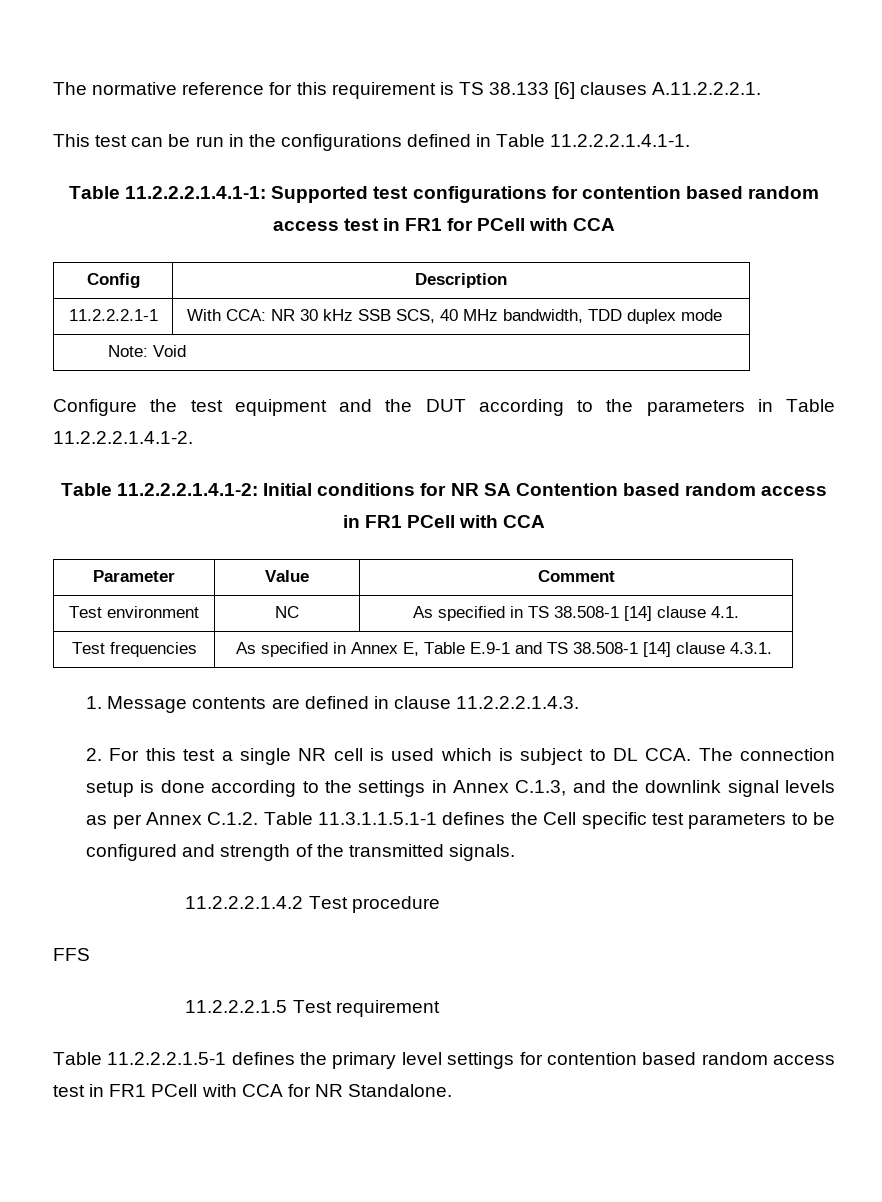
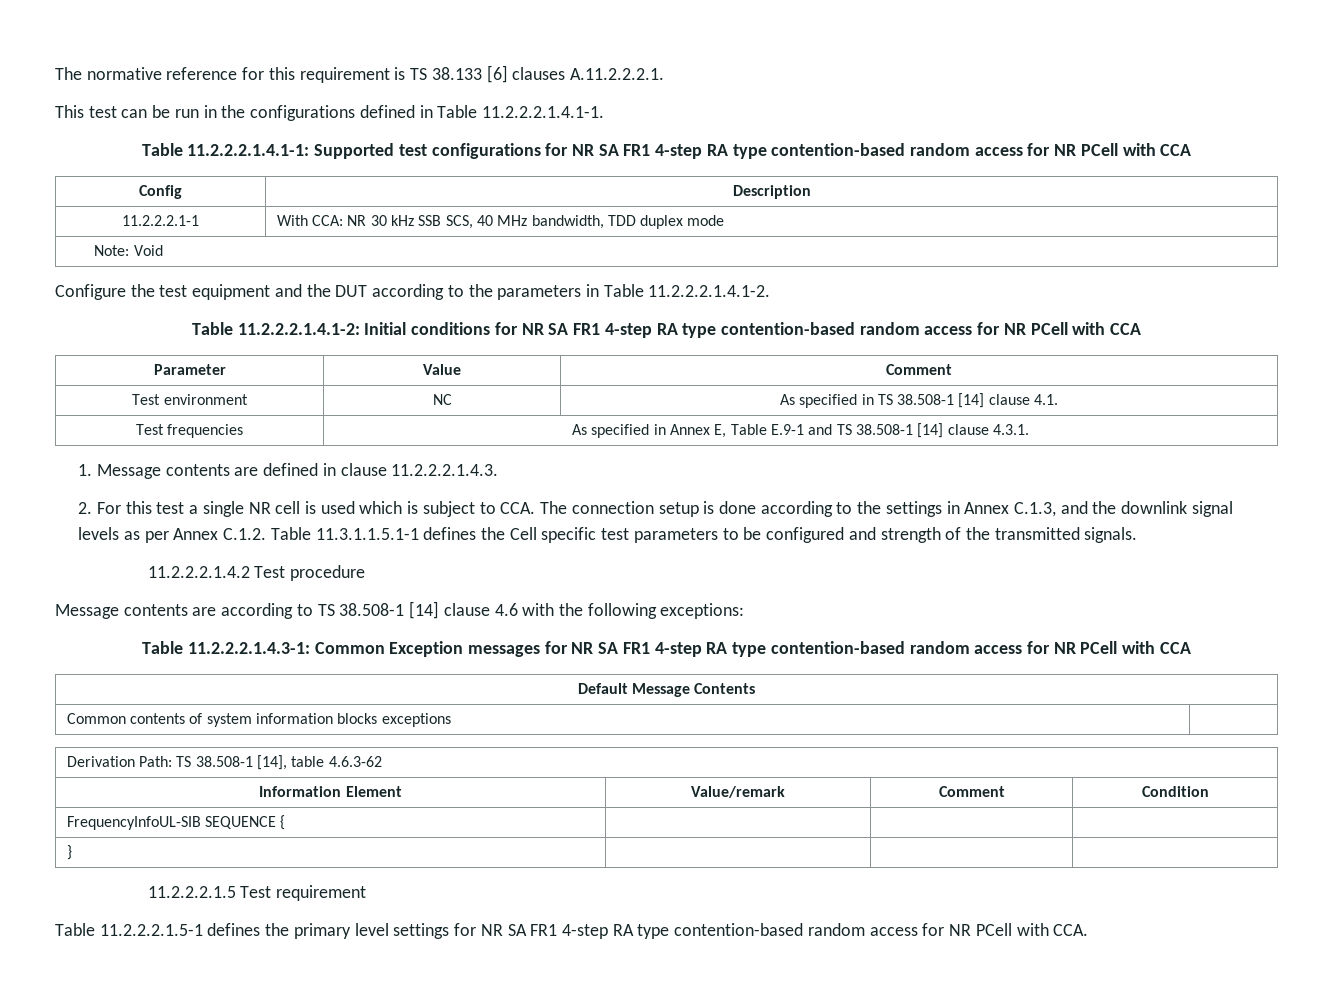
[581,186,820,199] [272,218,474,231] contention based random access test in FR1 for -> [571,143,1077,159] NR SA FR1 4-step RA type contention-based random access for NR
[515,483,828,496] [342,515,402,528] Contention based random access in FR1 -> [573,322,1026,338] FR1 4-step RA type contention-based random access for NR
[612,748,638,761] DL -> (496, 508) none
[53,948,90,961] FFS -> [55,601,745,619] [142,641,1191,657] [577,683,756,697] [66,713,451,727] [66,755,382,770] [259,786,402,797] [691,786,785,798] [938,786,1005,797] [1141,786,1209,797] [66,815,286,830] [66,845,72,860] Message contents are according to TS 38.508-1 [14] clause 4.6 with the following exceptions: // Table 11.2.2.2.1.4.3-1: Common Exception messages for NR SA FR1 4-step RA type contention-based random access for NR PCell with CCA // Default Message Contents // Common contents of system information blocks exceptions | // Derivation Path: TS 38.508-1 [14], table 4.6.3-62 // Information Element | Value/remark | Comment | Condition // FrequencyInfoUL-SIB SEQUENCE { | | | // } | | |
[546,1052,836,1065] [53,1084,453,1097] contention based random access test in FR1 PCell with CCA for NR Standalone. -> [480,923,1089,939] NR SA FR1 4-step RA type contention-based random access for NR PCell with CCA.

